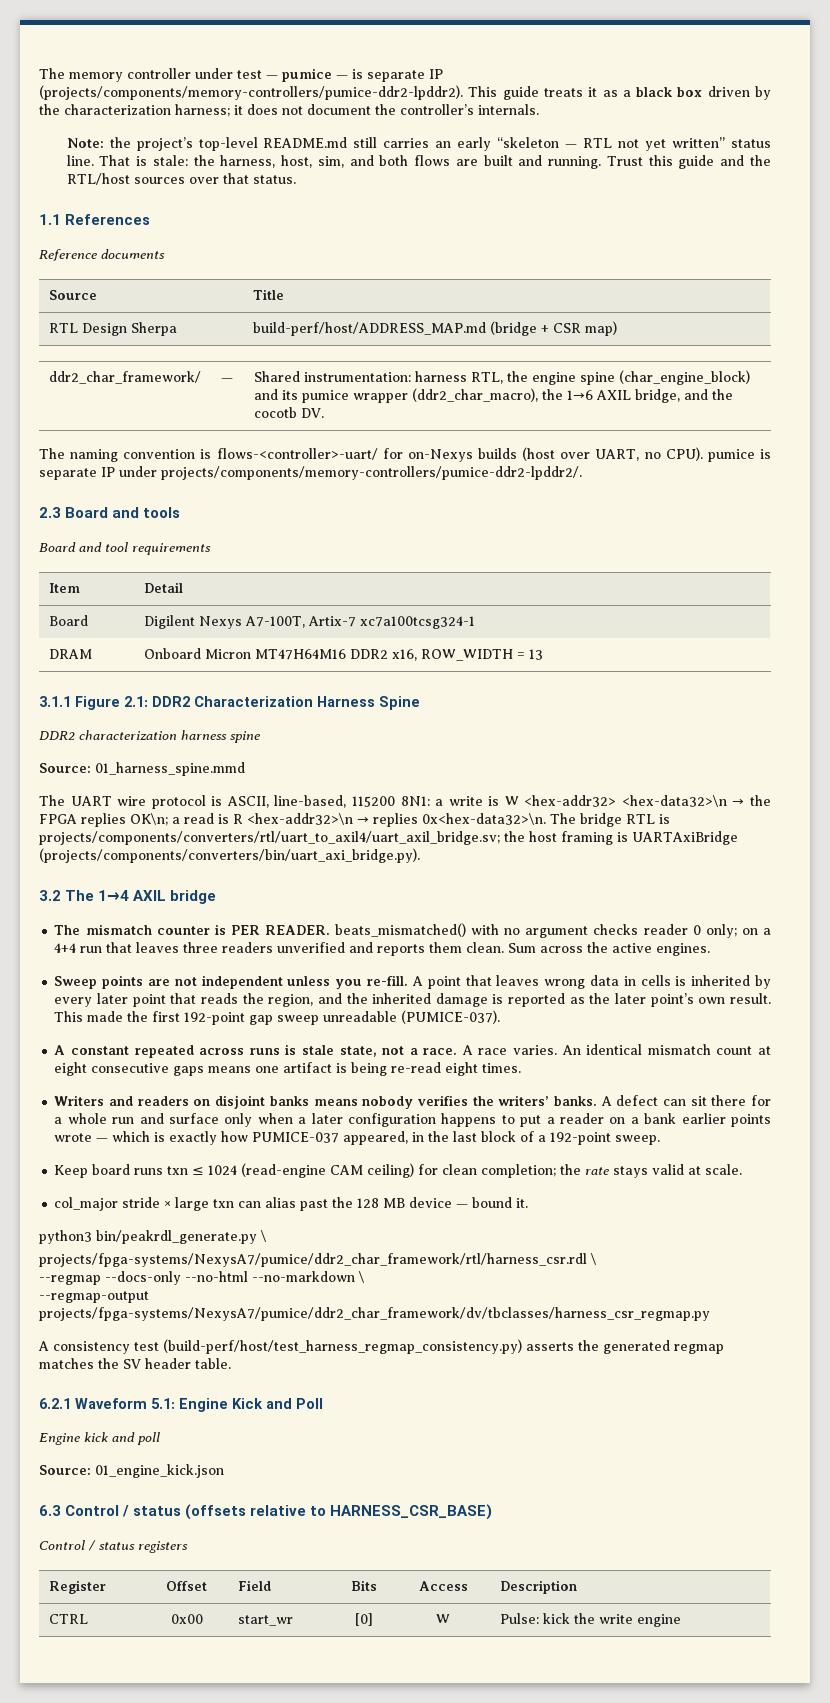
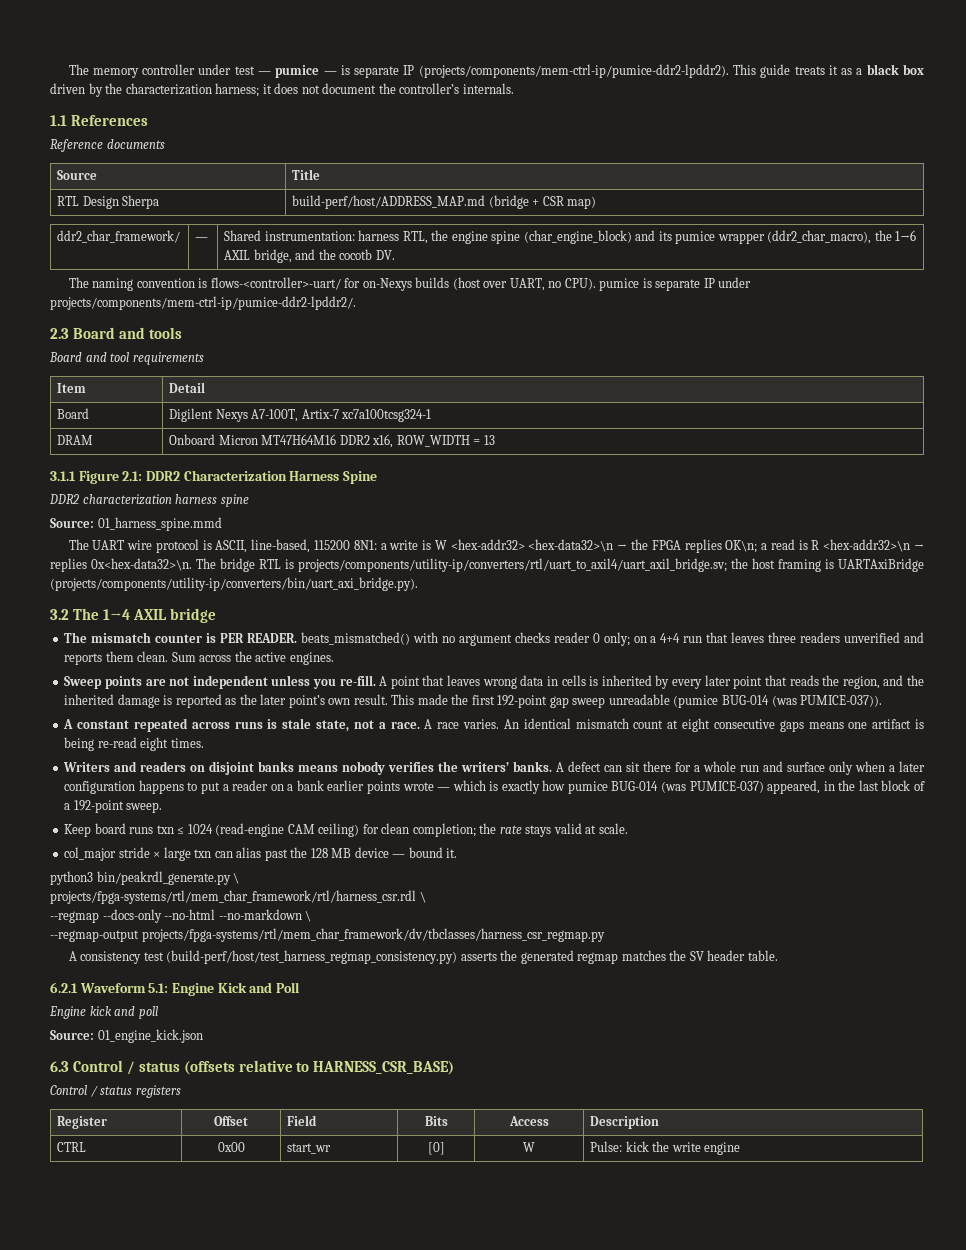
[39,85,463,100] (projects/components/memory-controllers/pumice-ddr2-lpddr2). -> [418,64,729,78] (projects/components/mem-ctrl-ip/pumice-ddr2-lpddr2).
[66,137,772,151] [66,155,772,169] [66,173,296,185] // Note: the project’s top-level README.md still carries an early “skeleton — RTL not yet written” status line. That is stale: the harness, host, sim, and both flows are built and running. Trust this guide and the RTL/host sources over that status. -> (514, 88) none
[161,466,582,480] projects/components/memory-controllers/pumice-ddr2-lpddr2/. -> [50,296,356,310] projects/components/mem-ctrl-ip/pumice-ddr2-lpddr2/.
[39,831,500,845] projects/components/converters/rtl/uart_to_axil4/uart_axil_bridge.sv; -> [298,558,727,572] projects/components/utility-ip/converters/rtl/uart_to_axil4/uart_axil_bridge.sv;
[39,848,420,863] (projects/components/converters/bin/uart_axi_bridge.py). -> [50,577,418,591] (projects/components/utility-ip/converters/bin/uart_axi_bridge.py).
[401,1010,501,1024] (PUMICE-037). -> [673,695,883,708] (pumice BUG-014 (was PUMICE-037)).
[252,1132,340,1143] PUMICE-037 -> [567,781,764,794] pumice BUG-014 (was PUMICE-037)
[39,1253,587,1267] projects/fpga-systems/NexysA7/pumice/ddr2_char_framework/rtl/harness_csr.rdl -> [50,890,416,904] projects/fpga-systems/rtl/mem_char_framework/rtl/harness_csr.rdl
[39,1307,710,1321] projects/fpga-systems/NexysA7/pumice/ddr2_char_framework/dv/tbclasses/harness_csr_regmap.py -> [141,928,605,942] projects/fpga-systems/rtl/mem_char_framework/dv/tbclasses/harness_csr_regmap.py

